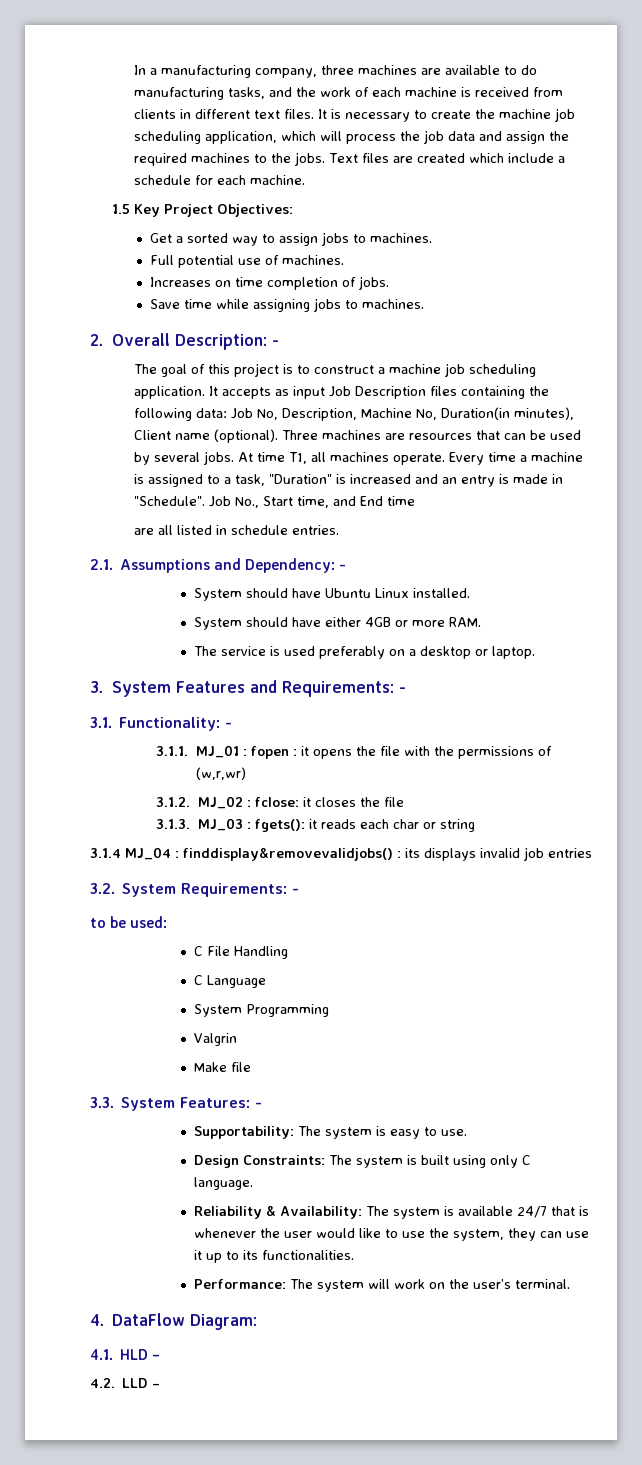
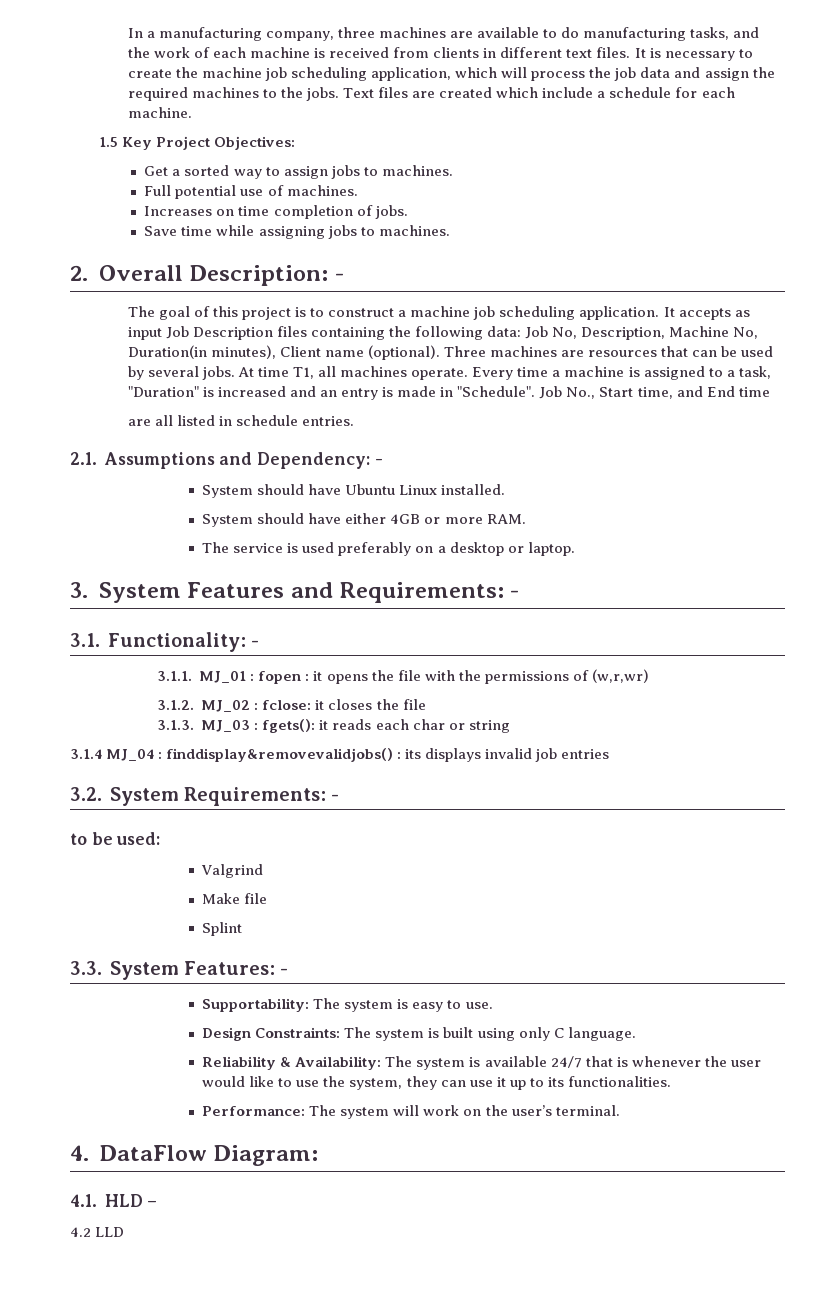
[194,946,289,959] [194,975,267,988] [194,1004,330,1017] [194,1033,238,1046] C File Handling // C Language // System Programming // Valgrin -> [201,864,264,878] Valgrind
(252, 1067) none -> [202,922,243,936] // Splint
[90,1378,161,1388] 4.2. LLD – -> [70,1227,125,1237] 4.2 LLD

